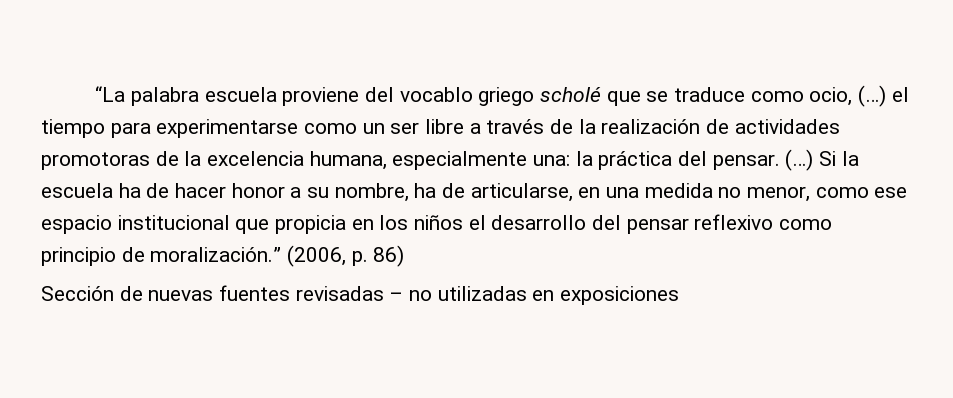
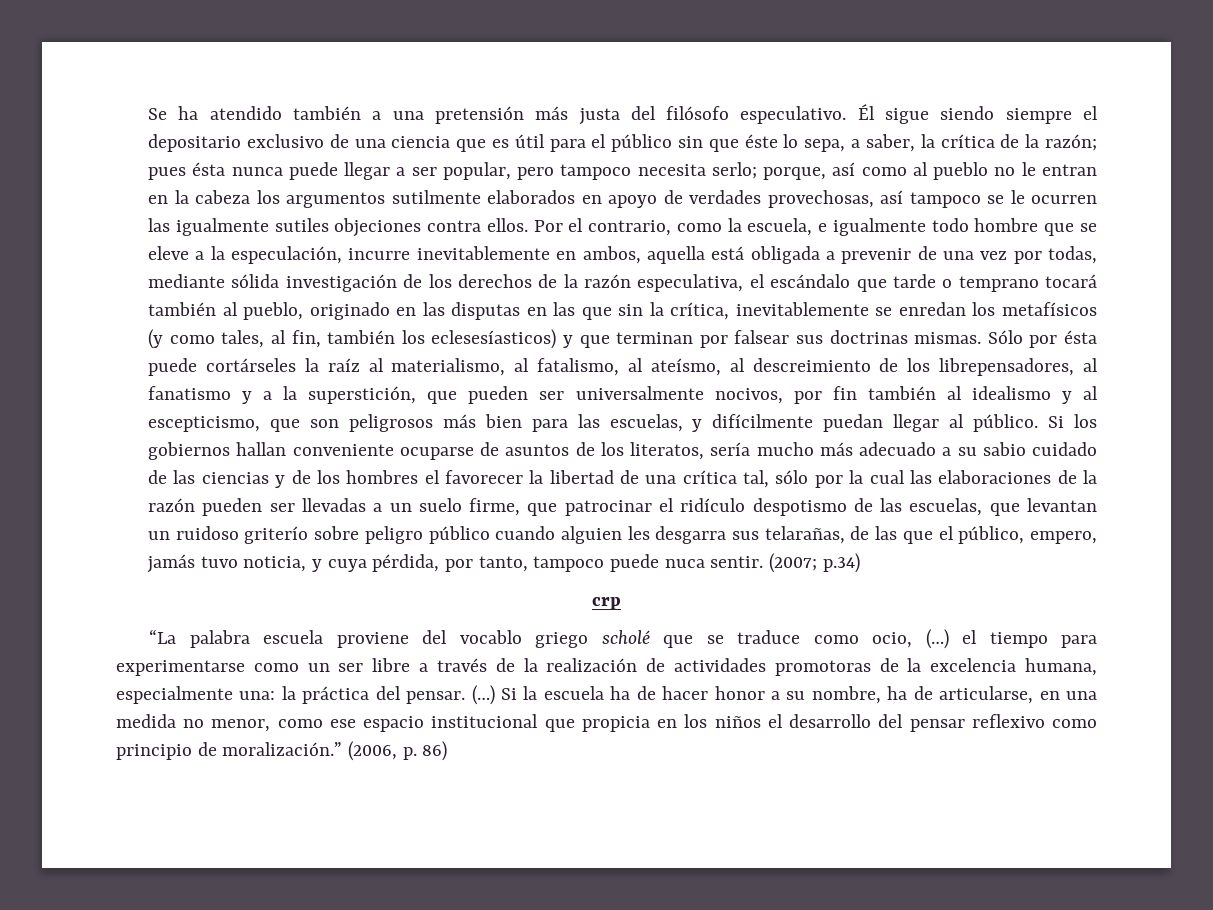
(95, 94) none -> [148,104,1098,125] [148,134,1098,152] [148,162,1098,180] [148,190,1097,208] [148,218,1098,237] [148,246,1097,264] [148,274,1097,292] [148,302,1098,320] [148,329,1097,349] [148,358,1098,376] [148,386,1098,404] [148,414,1097,432] [148,442,1097,460] [148,470,1097,488] [148,498,1098,516] [148,526,1097,544] [147,553,860,573] [592,597,621,610] Se ha atendido también a una pretensión más justa del filósofo especulativo. Él sigue siendo siempre el depositario exclusivo de una ciencia que es útil para el público sin que éste lo sepa, a saber, la crítica de la razón; pues ésta nunca puede llegar a ser popular, pero tampoco necesita serlo; porque, así como al pueblo no le entran en la cabeza los argumentos sutilmente elaborados en apoyo de verdades provechosas, así tampoco se le ocurren las igualmente sutiles objeciones contra ellos. Por el contrario, como la escuela, e igualmente todo hombre que se eleve a la especulación, incurre inevitablemente en ambos, aquella está obligada a prevenir de una vez por todas, mediante sólida investigación de los derechos de la razón especulativa, el escándalo que tarde o temprano tocará también al pueblo, originado en las disputas en las que sin la crítica, inevitablemente se enredan los metafísicos (y como tales, al fin, también los eclesesíasticos) y que terminan por falsear sus doctrinas mismas. Sólo por ésta puede cortárseles la raíz al materialismo, al fatalismo, al ateísmo, al descreimiento de los librepensadores, al fanatismo y a la superstición, que pueden ser universalmente nocivos, por fin también al idealismo y al escepticismo, que son peligrosos más bien para las escuelas, y difícilmente puedan llegar al público. Si los gobiernos hallan conveniente ocuparse de asuntos de los literatos, sería mucho más adecuado a su sabio cuidado de las ciencias y de los hombres el favorecer la libertad de una crítica tal, sólo por la cual las elaboraciones de la razón pueden ser llevadas a un suelo firme, que patrocinar el ridículo despotismo de las escuelas, que levantan un ruidoso griterío sobre peligro público cuando alguien les desgarra sus telarañas, de las que el público, empero, jamás tuvo noticia, y cuya pérdida, por tanto, tampoco puede nuca sentir. (2007; p.34) // crp //
[41,285,680,305] // Sección de nuevas fuentes revisadas – no utilizadas en exposiciones -> (448, 751) none

